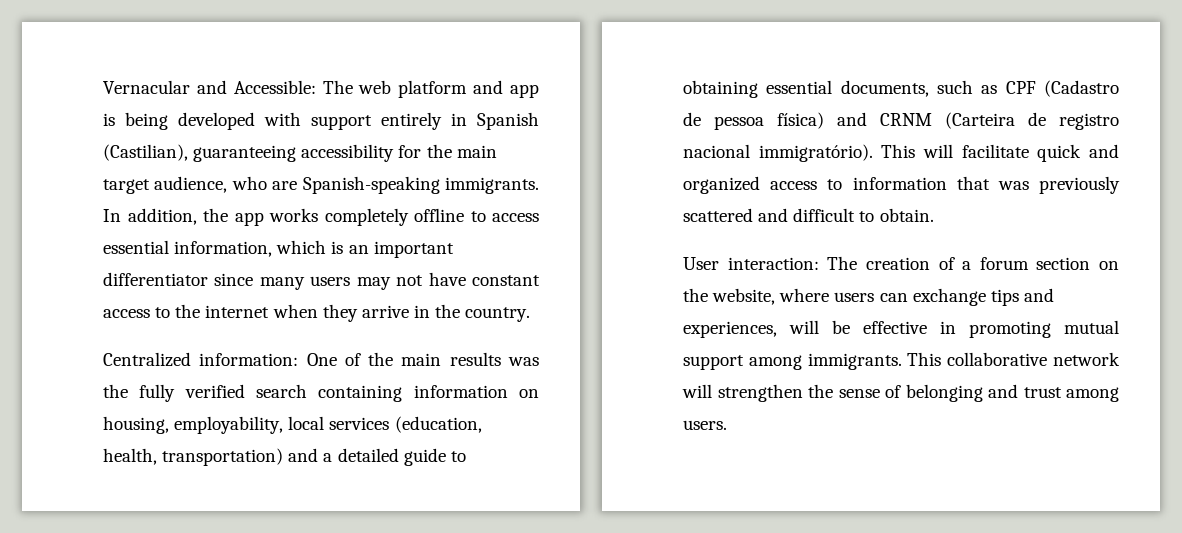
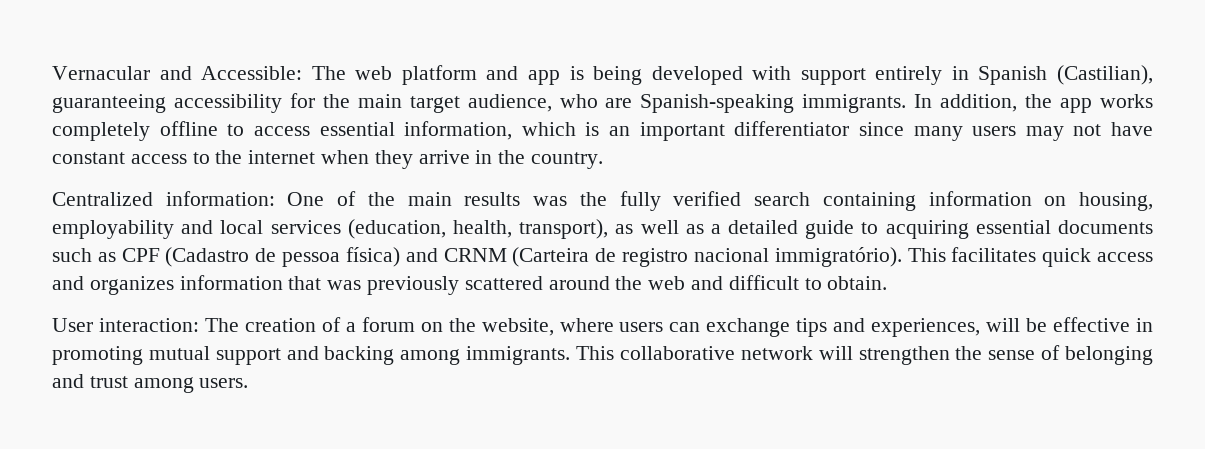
[174,416,284,434] employability, -> [52,220,214,239] employability and
[162,448,319,466] transportation) and -> [519,219,704,239] transport), as well as
[683,80,929,98] obtaining essential documents, -> [885,220,1153,239] acquiring essential documents
[923,144,1119,162] [683,176,843,194] will facilitate quick and organized access to -> [951,247,1154,267] [52,276,174,295] facilitates quick access and organizes
(753, 215) none -> [548,276,686,290] around the web
[1036,257,1091,270] section -> (415, 324) none
(744, 362) none -> [286,346,395,365] and backing

